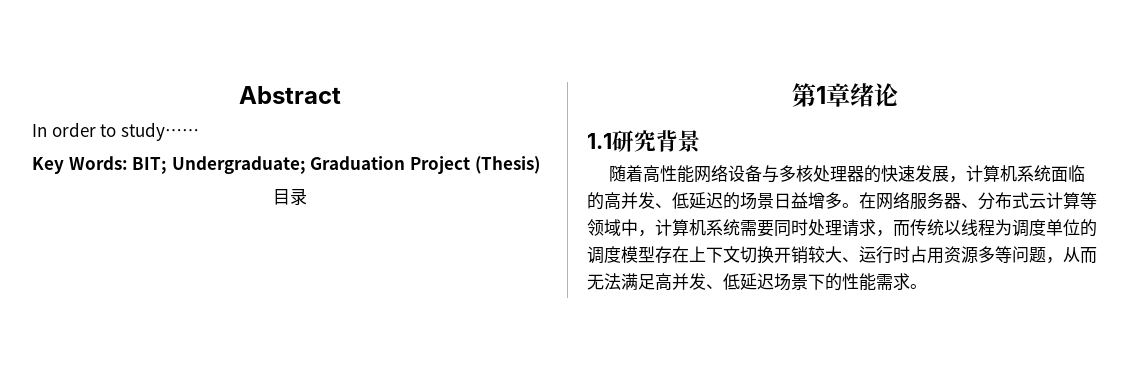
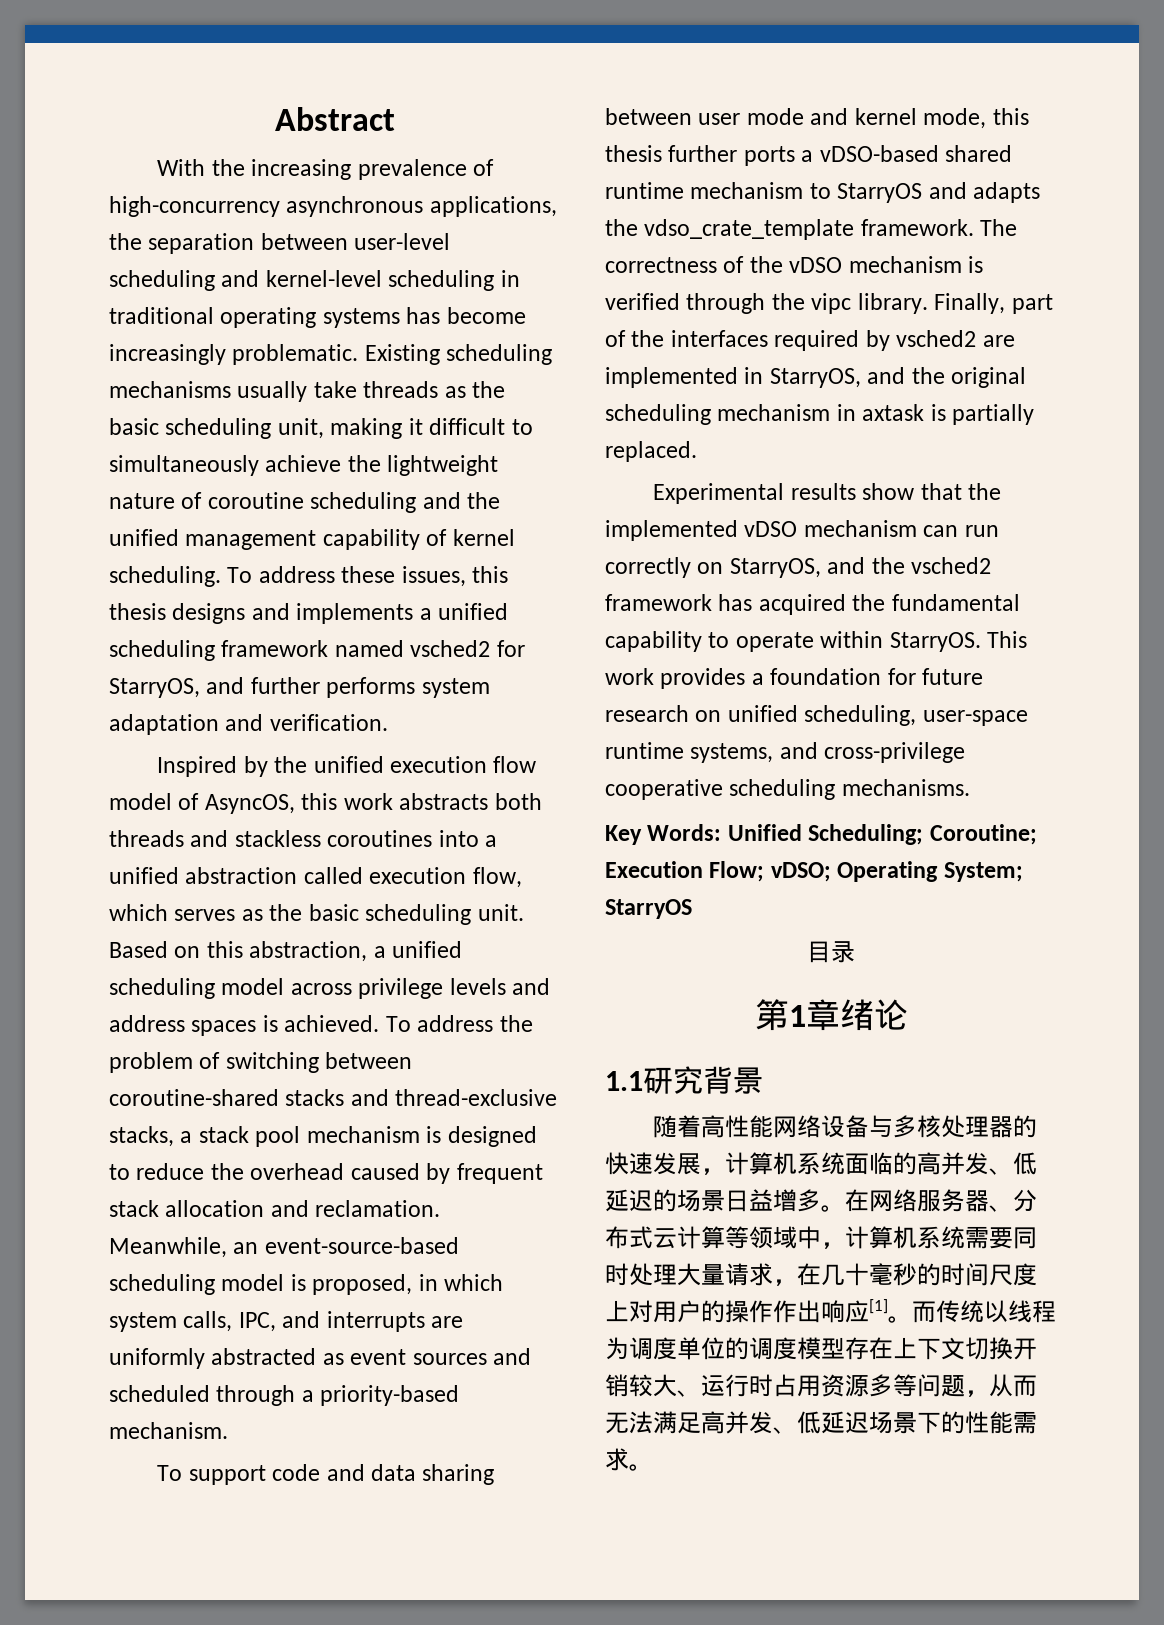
[32,122,199,141] [32,156,540,174] In order to study…… // Key Words: BIT; Undergraduate; Graduation Project (Thesis) -> [157,159,494,180] [109,196,557,217] [109,233,451,254] [109,270,520,291] [109,307,526,328] [109,344,553,365] [109,381,506,402] [109,418,533,439] [109,455,499,476] [109,492,501,513] [109,529,515,550] [109,566,509,587] [109,603,509,624] [109,640,525,661] [109,677,490,698] [109,714,388,735] [157,756,537,777] [109,793,542,814] [109,830,498,847] [109,867,522,888] [109,904,524,925] [109,941,463,962] [109,978,551,999] [109,1015,533,1036] [109,1052,413,1073] [109,1089,558,1106] [109,1126,537,1147] [109,1163,543,1184] [109,1200,441,1217] [109,1237,459,1258] [109,1274,504,1295] [109,1311,464,1332] [109,1348,532,1369] [109,1385,460,1406] [109,1422,228,1439] [157,1464,495,1485] [605,108,1029,129] [605,145,1013,166] [605,182,1041,203] [605,219,1018,240] [605,256,984,273] [605,293,1053,314] [605,330,1015,351] [605,367,1027,388] [605,404,1035,425] [605,441,697,462] [653,483,1001,504] [605,520,999,541] [605,557,992,578] [605,594,1020,615] [605,631,1028,652] [605,668,984,689] [605,705,1028,726] [605,742,966,763] [605,779,970,800] [605,824,1037,845] [605,861,1023,882] [605,899,692,919] With the increasing prevalence of high-concurrency asynchronous applications, the separation between user-level scheduling and kernel-level scheduling in traditional operating systems has become increasingly problematic. Existing scheduling mechanisms usually take threads as the basic scheduling unit, making it difficult to simultaneously achieve the lightweight nature of coroutine scheduling and the unified management capability of kernel scheduling. To address these issues, this thesis designs and implements a unified scheduling framework named vsched2 for StarryOS, and further performs system adaptation and verification. // Inspired by the unified execution flow model of AsyncOS, this work abstracts both threads and stackless coroutines into a unified abstraction called execution flow, which serves as the basic scheduling unit. Based on this abstraction, a unified scheduling model across privilege levels and address spaces is achieved. To address the problem of switching between coroutine-shared stacks and thread-exclusive stacks, a stack pool mechanism is designed to reduce the overhead caused by frequent stack allocation and reclamation. Meanwhile, an event-source-based scheduling model is proposed, in which system calls, IPC, and interrupts are uniformly abstracted as event sources and scheduled through a priority-based mechanism. // To support code and data sharing between user mode and kernel mode, this thesis further ports a vDSO-based shared runtime mechanism to StarryOS and adapts the vdso_crate_template framework. The correctness of the vDSO mechanism is verified through the vipc library. Finally, part of the interfaces required by vsched2 are implemented in StarryOS, and the original scheduling mechanism in axtask is partially replaced. // Experimental results show that the implemented vDSO mechanism can run correctly on StarryOS, and the vsched2 framework has acquired the fundamental capability to operate within StarryOS. This work provides a foundation for future research on unified scheduling, user-space runtime systems, and cross-privilege cooperative scheduling mechanisms. // Key Words: Unified Scheduling; Coroutine; Execution Flow; vDSO; Operating System; StarryOS
[842,219,893,237] 请求， -> [677,1263,1037,1286] [605,1299,888,1323] [888,1316,912,1323] 大量请求，在几十毫秒的时间尺度上对用户的操作作出响应[1]。

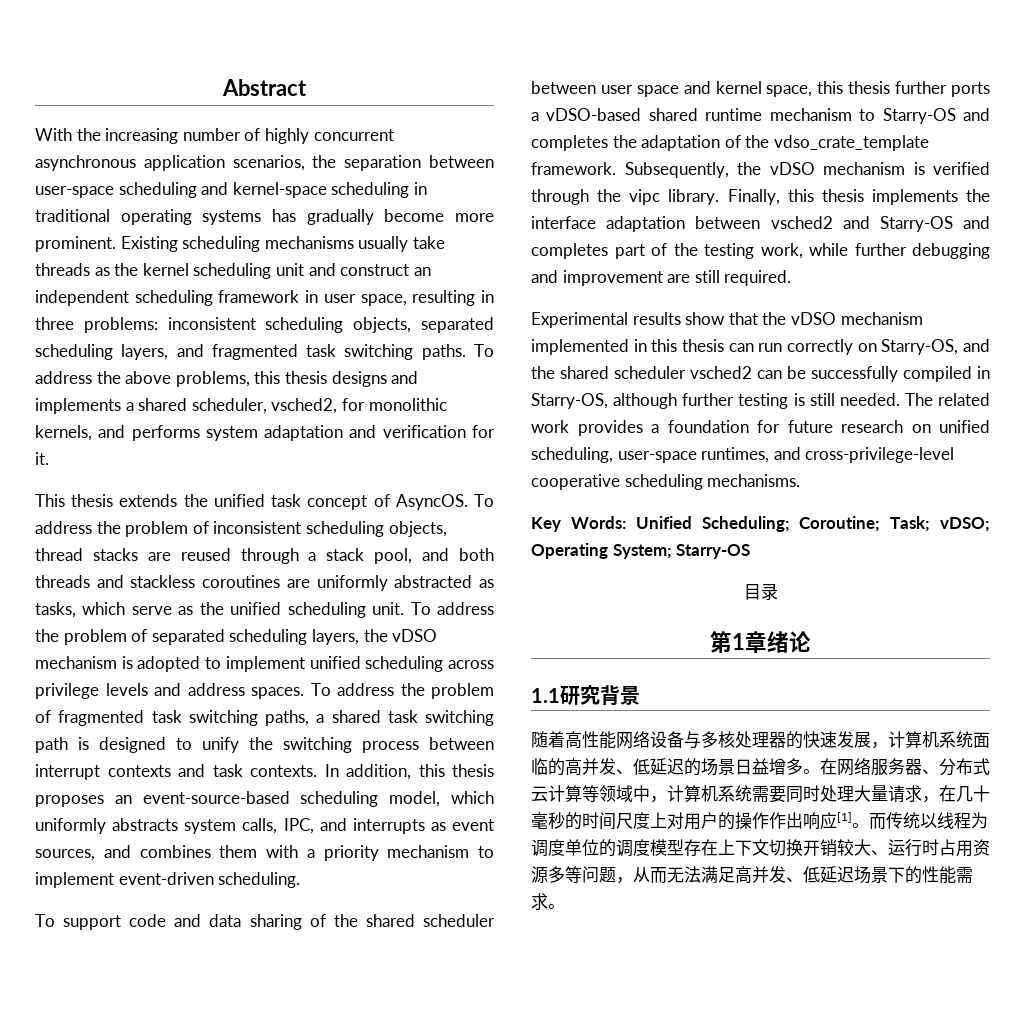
[357,159,494,180] [109,196,557,217] prevalence of high-concurrency asynchronous applications, -> [182,128,394,144] [35,155,305,171] number of highly concurrent asynchronous application scenarios,
[354,233,451,250] [109,270,382,291] user-level scheduling and kernel-level -> [35,182,327,198] user-space scheduling and kernel-space
[446,307,526,324] [109,344,359,365] become increasingly problematic. -> [306,209,495,225] [35,236,116,252] gradually become more prominent.
[109,418,533,439] [109,455,499,476] [109,492,501,513] [109,529,515,550] [109,566,466,587] basic scheduling unit, making it difficult to simultaneously achieve the lightweight nature of coroutine scheduling and the unified management capability of kernel scheduling. To address these issues, -> [142,263,431,279] [35,290,495,306] [35,317,494,333] [35,344,494,360] [35,371,250,387] kernel scheduling unit and construct an independent scheduling framework in user space, resulting in three problems: inconsistent scheduling objects, separated scheduling layers, and fragmented task switching paths. To address the above problems,
[438,603,509,620] [109,640,525,661] [109,677,490,698] [109,714,388,735] [157,756,537,777] [109,793,489,814] unified scheduling framework named vsched2 for StarryOS, and further performs system adaptation and verification. // Inspired by the unified execution flow model of AsyncOS, this work abstracts -> [138,398,447,414] [35,425,495,441] [35,452,49,465] [35,494,495,510] [35,521,447,537] [35,548,450,564] shared scheduler, vsched2, for monolithic kernels, and performs system adaptation and verification for it. // This thesis extends the unified task concept of AsyncOS. To address the problem of inconsistent scheduling objects, thread stacks are reused through a stack pool, and
[438,830,498,847] [109,867,522,888] [109,904,359,921] into a unified abstraction called execution flow, which serves as the basic -> [286,575,495,591] [35,602,282,618] are uniformly abstracted as tasks, which serve as the unified
[109,941,463,962] [109,978,285,999] Based on this abstraction, a unified scheduling model -> [410,602,495,615] [35,629,438,645] [35,656,444,672] To address the problem of separated scheduling layers, the vDSO mechanism is adopted to implement unified scheduling
[191,1015,533,1036] [109,1052,413,1073] [109,1089,558,1106] [109,1126,537,1147] [109,1163,543,1184] [109,1200,441,1217] [109,1237,459,1258] [109,1274,504,1295] spaces is achieved. To address the problem of switching between coroutine-shared stacks and thread-exclusive stacks, a stack pool mechanism is designed to reduce the overhead caused by frequent stack allocation and reclamation. Meanwhile, an event-source-based scheduling model is proposed, in which -> [251,683,494,699] [35,710,494,726] [35,737,494,753] [35,764,494,780] [35,791,494,807] [35,818,179,834] spaces. To address the problem of fragmented task switching paths, a shared task switching path is designed to unify the switching process between interrupt contexts and task contexts. In addition, this thesis proposes an event-source-based scheduling model, which uniformly abstracts
[431,1316,464,1328] [109,1348,532,1369] [109,1385,460,1406] [109,1422,228,1439] are uniformly abstracted as event sources and scheduled through a priority-based mechanism. -> [430,819,494,831] [35,845,494,861] [35,872,301,888] as event sources, and combines them with a priority mechanism to implement event-driven scheduling.
(495, 1474) none -> [309,914,495,927] of the shared scheduler
[746,108,804,125] mode -> [636,85,679,97] space
[923,108,987,129] mode, -> [766,85,813,97] space,
[837,182,1041,203] [605,219,1018,240] [605,256,745,273] StarryOS and adapts the vdso_crate_template framework. The correctness of -> [882,108,990,124] [531,135,929,151] [531,162,729,178] Starry-OS and completes the adaptation of the vdso_crate_template framework. Subsequently,
[1011,294,1053,314] [605,330,1015,351] [605,367,1027,388] [605,404,1035,425] [605,441,697,462] part of the interfaces required by vsched2 are implemented in StarryOS, and the original scheduling mechanism in axtask is partially replaced. -> [787,189,990,205] [531,216,990,232] [531,243,990,259] [531,270,792,286] this thesis implements the interface adaptation between vsched2 and Starry-OS and completes part of the testing work, while further debugging and improvement are still required.
[605,520,917,541] implemented vDSO mechanism -> [790,312,923,325] [531,339,724,355] vDSO mechanism implemented in this thesis
[729,557,992,578] [605,594,1020,615] [605,631,1028,652] StarryOS, and the vsched2 framework has acquired the fundamental capability to operate within StarryOS. This -> [881,339,990,355] [531,366,990,382] [531,393,990,409] Starry-OS, and the shared scheduler vsched2 can be successfully compiled in Starry-OS, although further testing is still needed. The related
[605,742,966,763] runtime systems, and cross-privilege -> [701,447,955,463] runtimes, and cross-privilege-level
[605,861,765,882] Execution Flow; -> [890,516,931,532] Task;
[605,899,692,919] StarryOS -> [676,544,751,559] Starry-OS

